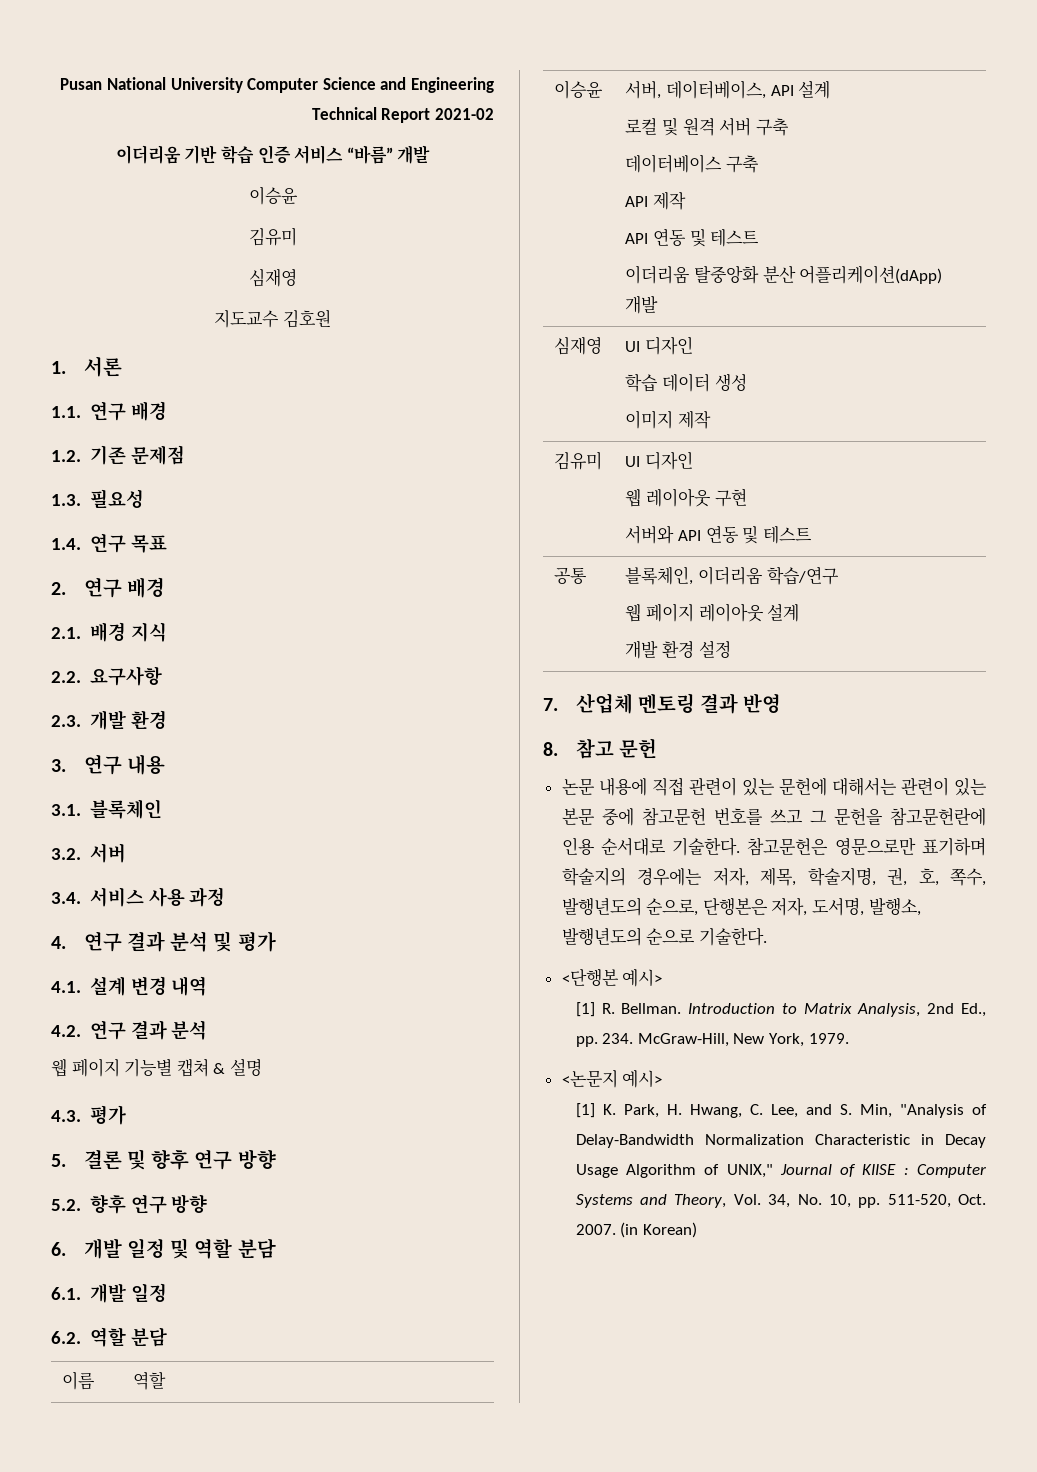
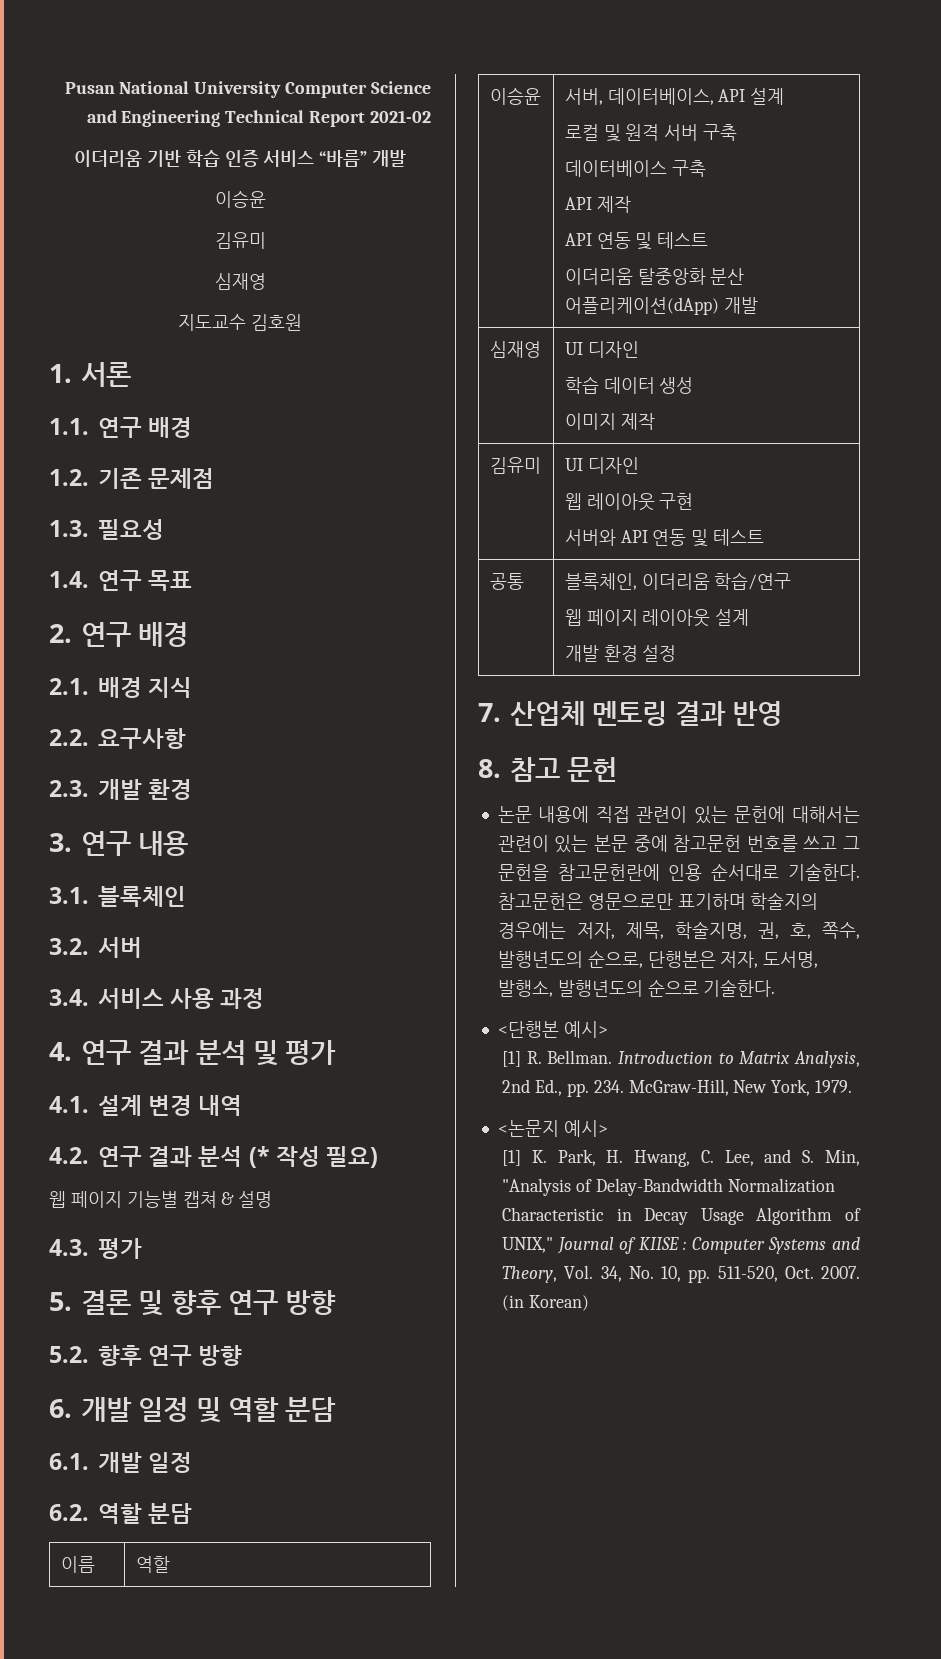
(208, 1030) none -> [248,1146,379,1168] (* 작성 필요)

